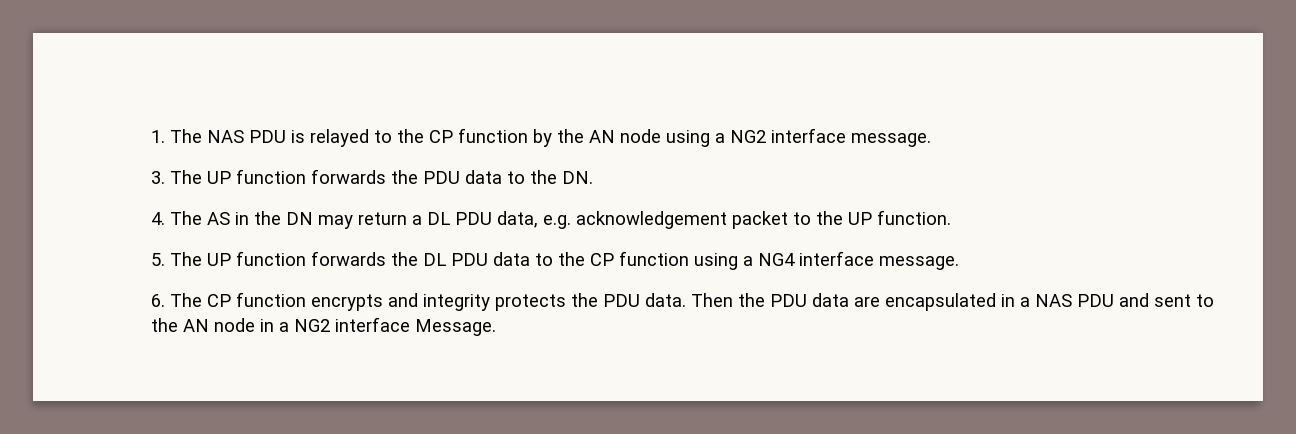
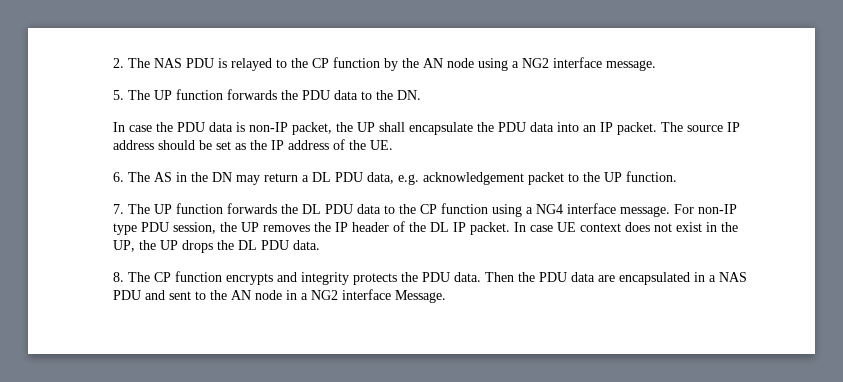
[150,130,165,143] 1. -> [113,58,125,68] 2.
[150,171,165,184] 3. -> [113,90,125,100] 5.
[150,212,165,225] 4. -> [113,122,741,135] [113,139,394,150] [113,172,125,182] In case the PDU data is non-IP packet, the UP shall encapsulate the PDU data into an IP packet. The source IP address should be set as the IP address of the UE. // 6.
[150,253,165,266] 5. -> [113,204,125,214] 7.
[150,294,165,307] // 6. -> [674,204,738,214] [113,221,739,235] [113,240,321,253] [113,272,125,282] For non-IP type PDU session, the UP removes the IP header of the DL IP packet. In case UE context does not exist in the UP, the UP drops the DL PDU data. // 8.

